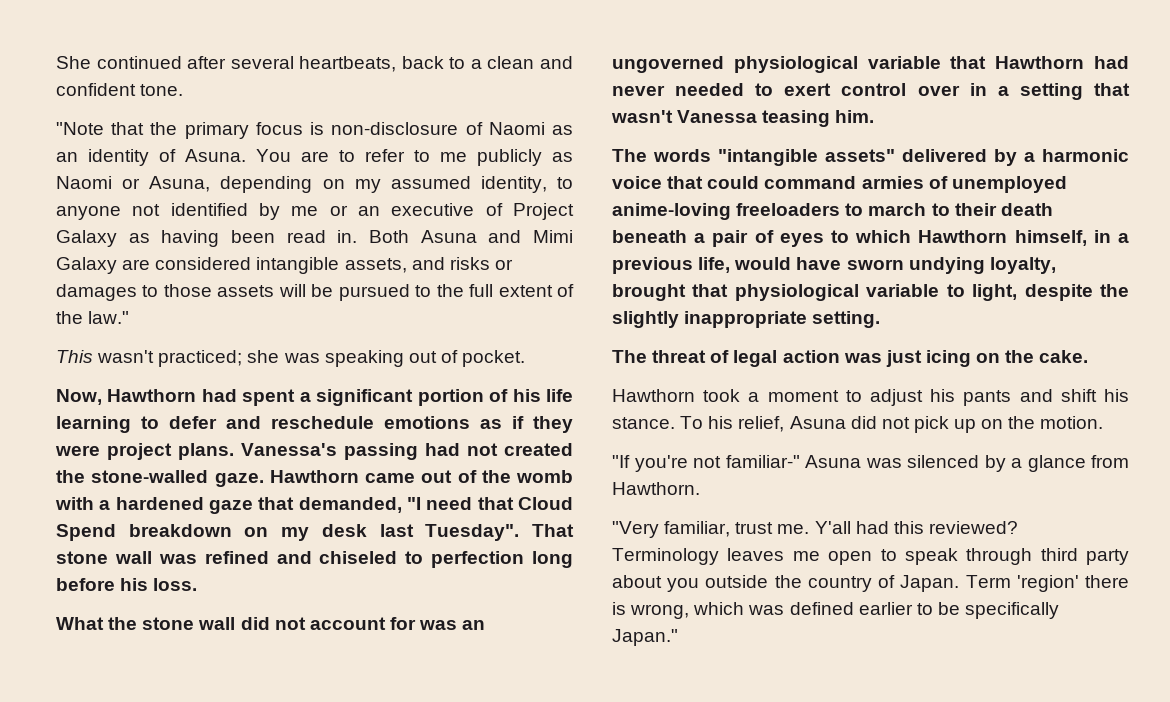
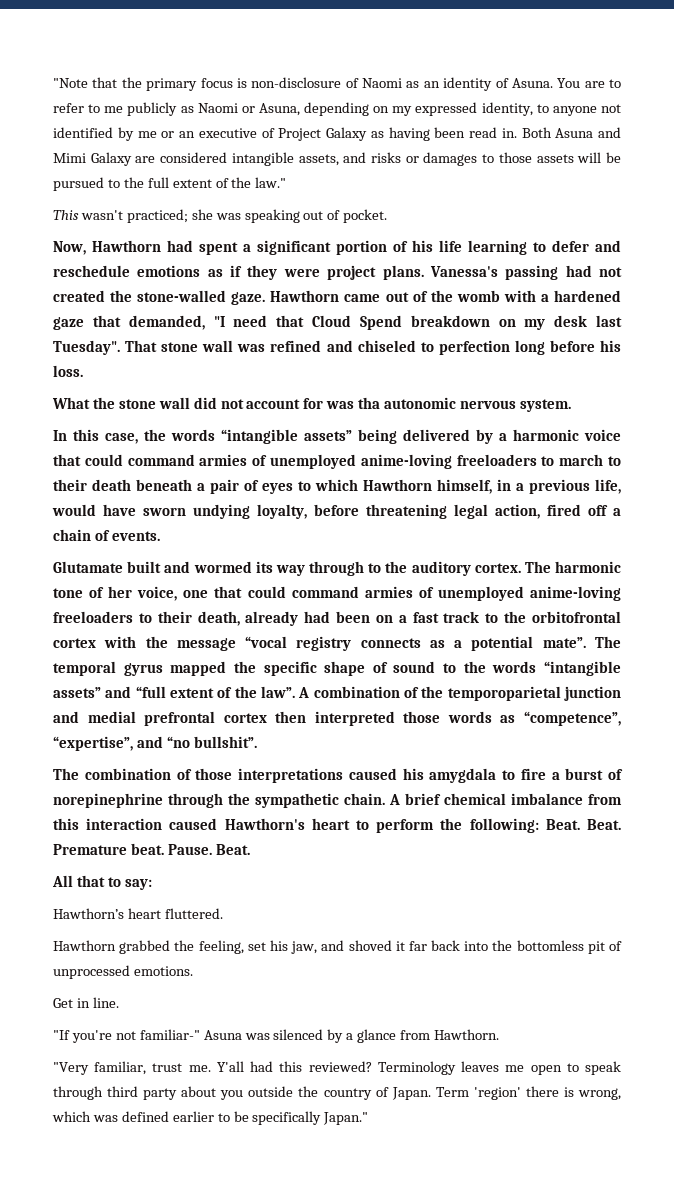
[56,56,573,72] [56,83,184,96] She continued after several heartbeats, back to a clean and confident tone. // -> (53, 83) none
[390,176,471,189] assumed -> [415,102,478,116] expressed
[462,620,486,630] [612,56,1129,73] [612,83,1130,100] [611,110,875,127] [612,149,895,166] an ungoverned physiological variable that Hawthorn had never needed to exert control over in a setting that wasn't Vanessa teasing him. // The words "intangible assets" -> [358,397,571,412] [53,429,397,444] tha autonomic nervous system. // In this case, the words “intangible assets” being
[612,284,1129,301] [612,311,881,328] [612,350,1089,367] [612,389,1129,406] [612,416,1104,433] brought that physiological variable to light, despite the slightly inappropriate setting. // The threat of legal action was just icing on the cake. // Hawthorn took a moment to adjust his pants and shift his stance. To his relief, Asuna did not pick up on the motion. -> [314,504,621,519] [53,529,160,541] [53,561,622,576] [53,586,621,601] [53,611,622,626] [53,636,621,651] [53,661,621,676] [53,686,621,701] [53,711,621,726] [53,736,257,751] [53,768,623,783] [53,793,622,808] [53,818,621,833] [53,843,250,855] [52,875,152,890] [53,908,223,919] [53,940,622,954] [53,965,193,979] [53,997,119,1008] before threatening legal action, fired off a chain of events. // Glutamate built and wormed its way through to the auditory cortex. The harmonic tone of her voice, one that could command armies of unemployed anime-loving freeloaders to their death, already had been on a fast track to the orbitofrontal cortex with the message “vocal registry connects as a potential mate”. The temporal gyrus mapped the specific shape of sound to the words “intangible assets” and “full extent of the law”. A combination of the temporoparietal junction and medial prefrontal cortex then interpreted those words as “competence”, “expertise”, and “no bullshit”. // The combination of those interpretations caused his amygdala to fire a burst of norepinephrine through the sympathetic chain. A brief chemical imbalance from this interaction caused Hawthorn's heart to perform the following: Beat. Beat. Premature beat. Pause. Beat. // All that to say: // Hawthorn’s heart fluttered. // Hawthorn grabbed the feeling, set his jaw, and shoved it far back into the bottomless pit of unprocessed emotions. // Get in line.

